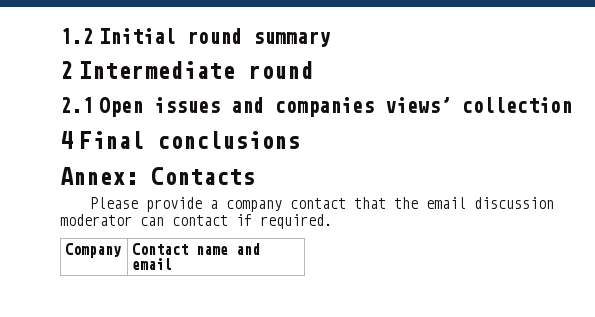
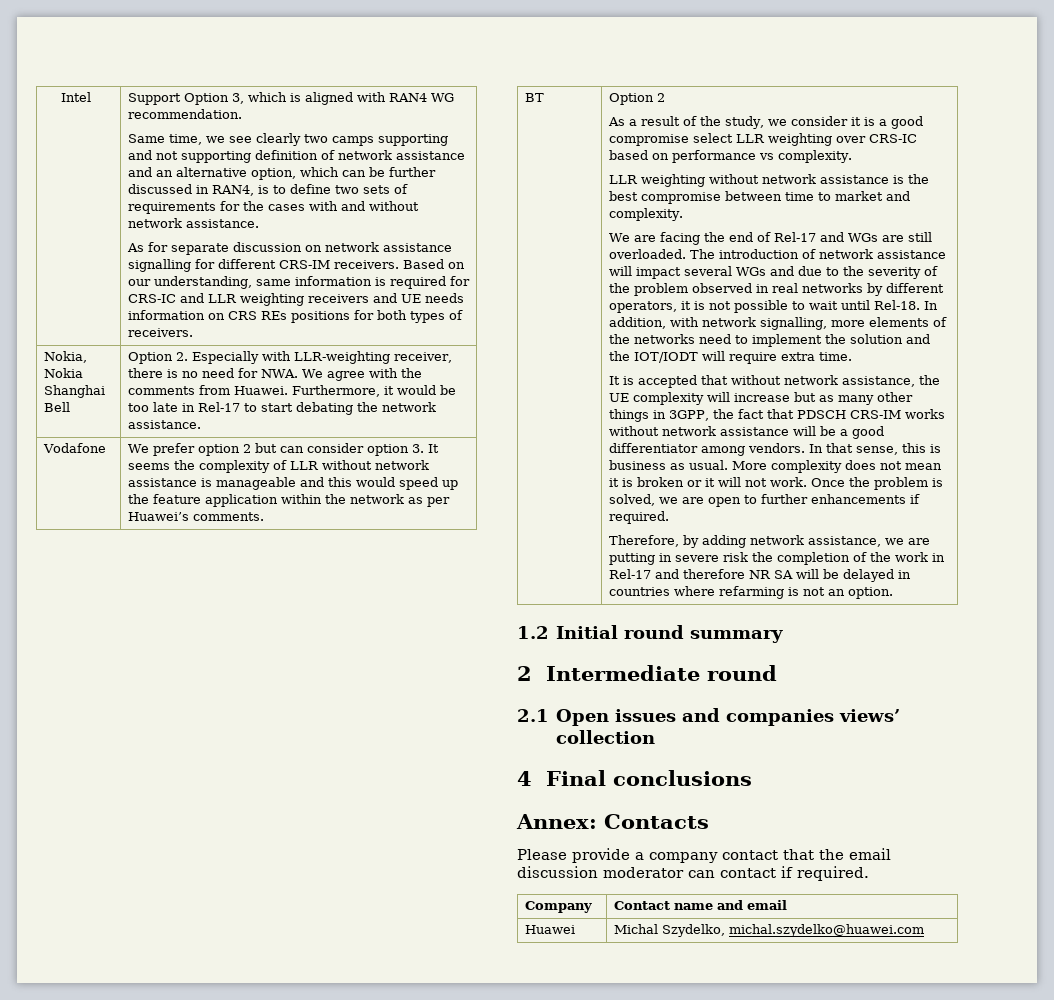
(60, 36) none -> [61,92,92,102] [127,92,454,105] [127,109,242,119] [127,133,448,146] [127,150,465,163] [127,167,436,180] [127,184,408,196] [127,201,419,214] [127,218,259,228] [126,242,452,255] [127,259,465,272] [127,276,470,289] [127,293,464,306] [127,310,463,323] [127,328,193,337] [43,351,87,363] [43,368,83,378] [43,385,105,398] [43,402,70,412] [127,351,452,364] [127,368,422,381] [127,385,456,397] [127,402,436,415] [127,420,201,429] [42,443,106,453] [127,443,439,456] [127,460,429,473] [127,477,458,490] [127,494,450,507] [127,512,264,521] [524,93,544,102] [608,93,665,105] [607,116,923,129] [608,133,917,146] [608,150,852,163] [608,174,929,187] [608,191,910,204] [608,208,683,221] [608,232,932,245] [608,249,946,259] [608,266,938,279] [608,283,944,296] [608,300,938,313] [608,317,947,330] [608,334,930,347] [608,351,852,364] [608,375,940,388] [608,392,913,405] [608,409,945,422] [608,426,884,439] [608,443,941,456] [608,460,942,473] [608,477,943,490] [608,494,920,507] [608,511,669,524] [608,535,930,548] [608,552,945,565] [608,569,911,582] [608,586,893,599] Intel | Support Option 3, which is aligned with RAN4 WG recommendation. // Same time, we see clearly two camps supporting and not supporting definition of network assistance and an alternative option, which can be further discussed in RAN4, is to define two sets of requirements for the cases with and without network assistance. // As for separate discussion on network assistance signalling for different CRS-IM receivers. Based on our understanding, same information is required for CRS-IC and LLR weighting receivers and UE needs information on CRS REs positions for both types of receivers. // Nokia, Nokia Shanghai Bell | Option 2. Especially with LLR-weighting receiver, there is no need for NWA. We agree with the comments from Huawei. Furthermore, it would be too late in Rel-17 to start debating the network assistance. // Vodafone | We prefer option 2 but can consider option 3. It seems the complexity of LLR without network assistance is manageable and this would speed up the feature application within the network as per Huawei’s comments. // BT | Option 2 // As a result of the study, we consider it is a good compromise select LLR weighting over CRS-IC based on performance vs complexity. // LLR weighting without network assistance is the best compromise between time to market and complexity. // We are facing the end of Rel-17 and WGs are still overloaded. The introduction of network assistance will impact several WGs and due to the severity of the problem observed in real networks by different operators, it is not possible to wait until Rel-18. In addition, with network signalling, more elements of the networks need to implement the solution and the IOT/IODT will require extra time. // It is accepted that without network assistance, the UE complexity will increase but as many other things in 3GPP, the fact that PDSCH CRS-IM works without network assistance will be a good differentiator among vendors. In that sense, this is business as usual. More complexity does not mean it is broken or it will not work. Once the problem is solved, we are open to further enhancements if required. // Therefore, by adding network assistance, we are putting in severe risk the completion of the work in Rel-17 and therefore NR SA will be delayed in countries where refarming is not an option. //
(173, 264) none -> [524,925,575,934] [613,924,924,937] // Huawei | Michal Szydelko, michal.szydelko@huawei.com

